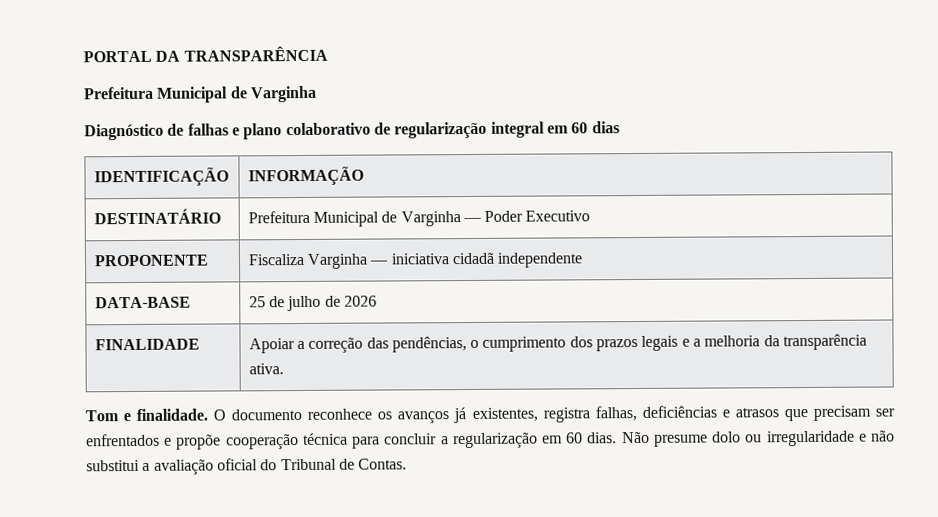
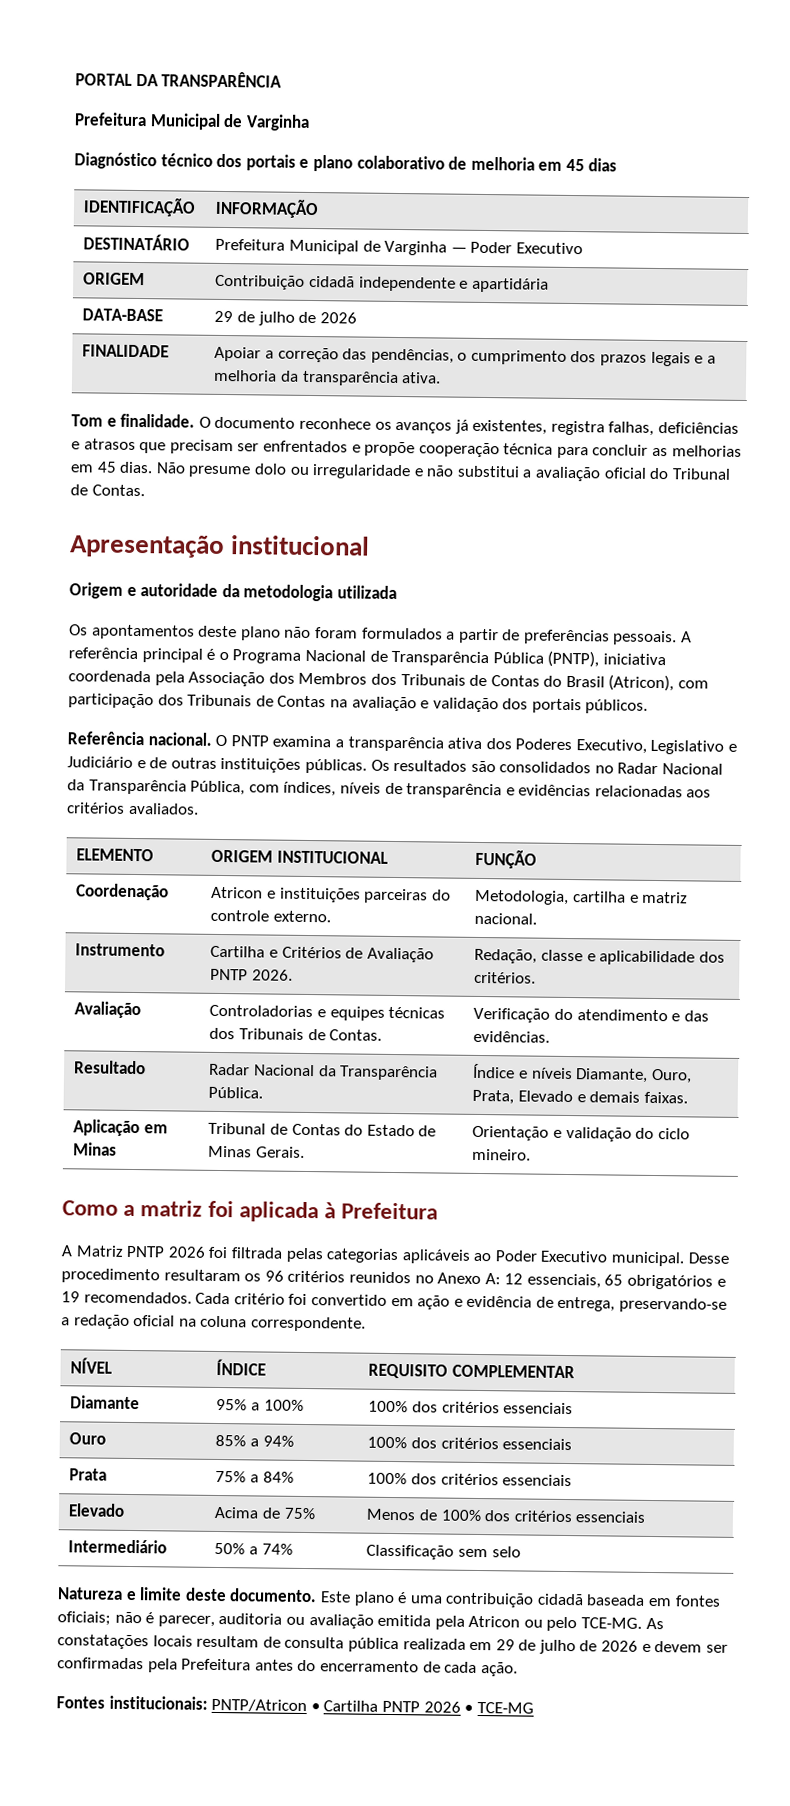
[167,123,229,136] de falhas -> [160,153,296,171] técnico dos portais
[394,121,589,139] regularização integral em 60 -> [470,156,585,172] melhoria em 45
[93,254,209,267] [247,253,450,269] PROPONENTE | Fiscaliza Varginha — iniciativa -> [83,272,146,286] [215,274,306,290] ORIGEM | Contribuição
(584, 260) none -> [459,277,549,293] e apartidária
[248,296,266,308] 25 -> [214,310,234,323] 29
[440,432,584,449] a regularização em 60 -> [652,445,742,457] [70,461,117,473] as melhorias em 45
(408, 464) none -> [69,534,371,559] [69,582,397,602] [69,624,693,646] [68,647,666,668] [68,670,710,692] [68,693,649,714] [67,731,738,755] [67,756,724,775] [67,779,712,799] [67,802,199,815] [76,848,155,862] [211,849,388,864] [475,849,538,869] [76,883,170,901] [211,886,451,904] [210,909,331,923] [474,889,689,906] [474,912,538,925] [75,943,166,957] [210,945,434,963] [210,968,293,981] [474,948,725,966] [474,971,537,984] [74,1001,142,1019] [209,1004,446,1021] [209,1027,383,1041] [473,1007,709,1023] [473,1030,551,1043] [74,1060,147,1075] [209,1063,439,1081] [208,1086,264,1099] [472,1063,692,1084] [472,1089,688,1105] [73,1119,168,1137] [73,1142,118,1156] [208,1122,437,1137] [208,1145,305,1158] [472,1125,690,1142] [472,1148,532,1161] [62,1200,439,1223] [61,1245,729,1267] [61,1268,726,1290] [61,1291,728,1313] [61,1314,366,1332] [70,1357,113,1374] [216,1358,267,1376] [368,1363,575,1379] [70,1395,141,1410] [216,1398,304,1411] [368,1400,574,1415] [69,1432,107,1445] [215,1434,294,1447] [367,1436,573,1451] [69,1468,108,1481] [215,1470,294,1483] [367,1472,573,1487] [68,1503,126,1517] [214,1506,316,1520] [366,1508,647,1523] [68,1539,168,1554] [214,1542,293,1555] [366,1544,521,1560] [57,1587,721,1608] [57,1611,664,1632] [57,1634,728,1655] [57,1657,518,1677] [56,1695,534,1714] // Apresentação institucional // Origem e autoridade da metodologia utilizada // Os apontamentos deste plano não foram formulados a partir de preferências pessoais. A referência principal é o Programa Nacional de Transparência Pública (PNTP), iniciativa coordenada pela Associação dos Membros dos Tribunais de Contas do Brasil (Atricon), com participação dos Tribunais de Contas na avaliação e validação dos portais públicos. // Referência nacional. O PNTP examina a transparência ativa dos Poderes Executivo, Legislativo e Judiciário e de outras instituições públicas. Os resultados são consolidados no Radar Nacional da Transparência Pública, com índices, níveis de transparência e evidências relacionadas aos critérios avaliados. // ELEMENTO | ORIGEM INSTITUCIONAL | FUNÇÃO // Coordenação | Atricon e instituições parceiras do controle externo. | Metodologia, cartilha e matriz nacional. // Instrumento | Cartilha e Critérios de Avaliação PNTP 2026. | Redação, classe e aplicabilidade dos critérios. // Avaliação | Controladorias e equipes técnicas dos Tribunais de Contas. | Verificação do atendimento e das evidências. // Resultado | Radar Nacional da Transparência Pública. | Índice e níveis Diamante, Ouro, Prata, Elevado e demais faixas. // Aplicação em Minas | Tribunal de Contas do Estado de Minas Gerais. | Orientação e validação do ciclo mineiro. // Como a matriz foi aplicada à Prefeitura // A Matriz PNTP 2026 foi filtrada pelas categorias aplicáveis ao Poder Executivo municipal. Desse procedimento resultaram os 96 critérios reunidos no Anexo A: 12 essenciais, 65 obrigatórios e 19 recomendados. Cada critério foi convertido em ação e evidência de entrega, preservando-se a redação oficial na coluna correspondente. // NÍVEL | ÍNDICE | REQUISITO COMPLEMENTAR // Diamante | 95% a 100% | 100% dos critérios essenciais // Ouro | 85% a 94% | 100% dos critérios essenciais // Prata | 75% a 84% | 100% dos critérios essenciais // Elevado | Acima de 75% | Menos de 100% dos critérios essenciais // Intermediário | 50% a 74% | Classificação sem selo // Natureza e limite deste documento. Este plano é uma contribuição cidadã baseada em fontes oficiais; não é parecer, auditoria ou avaliação emitida pela Atricon ou pelo TCE-MG. As constatações locais resultam de consulta pública realizada em 29 de julho de 2026 e devem ser confirmadas pela Prefeitura antes do encerramento de cada ação. // Fontes institucionais: PNTP/Atricon • Cartilha PNTP 2026 • TCE-MG

